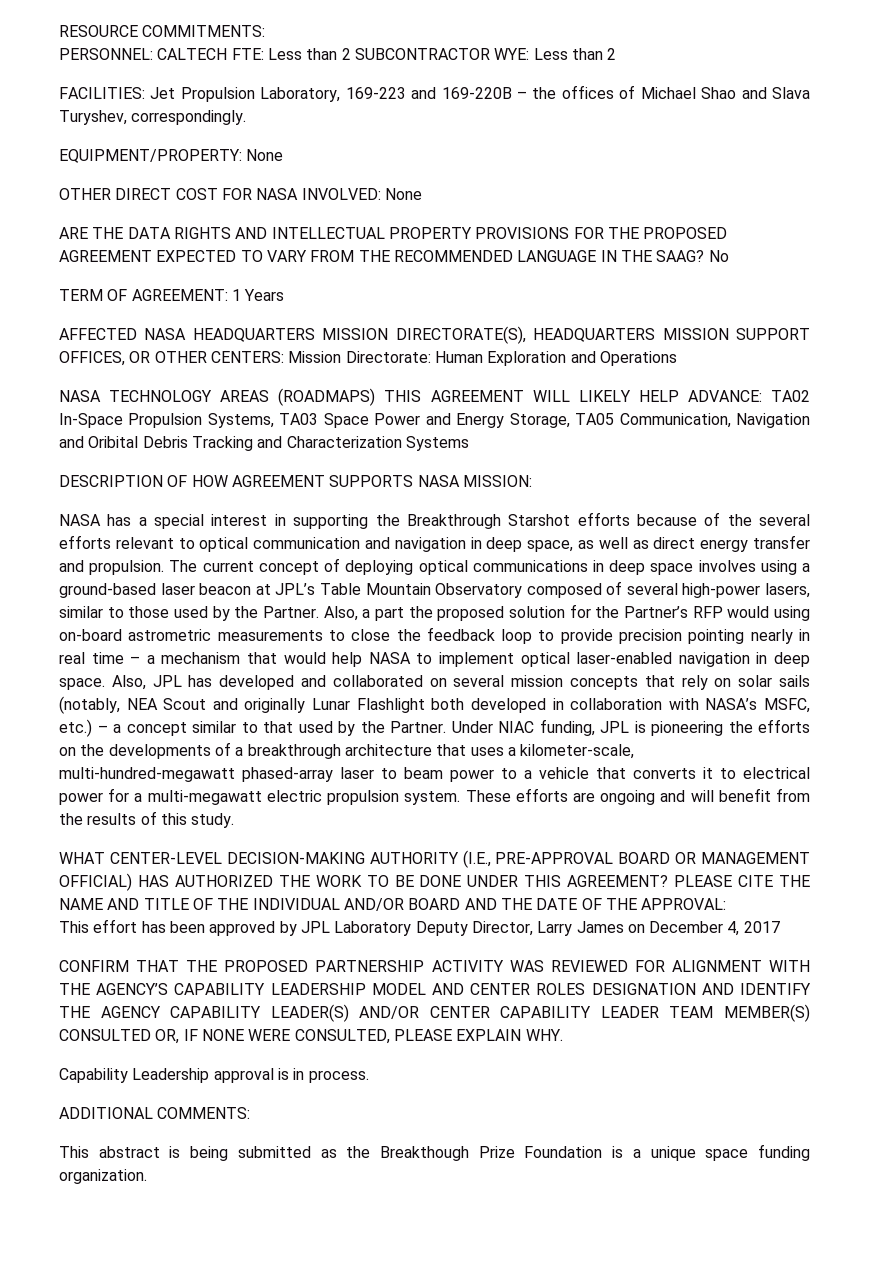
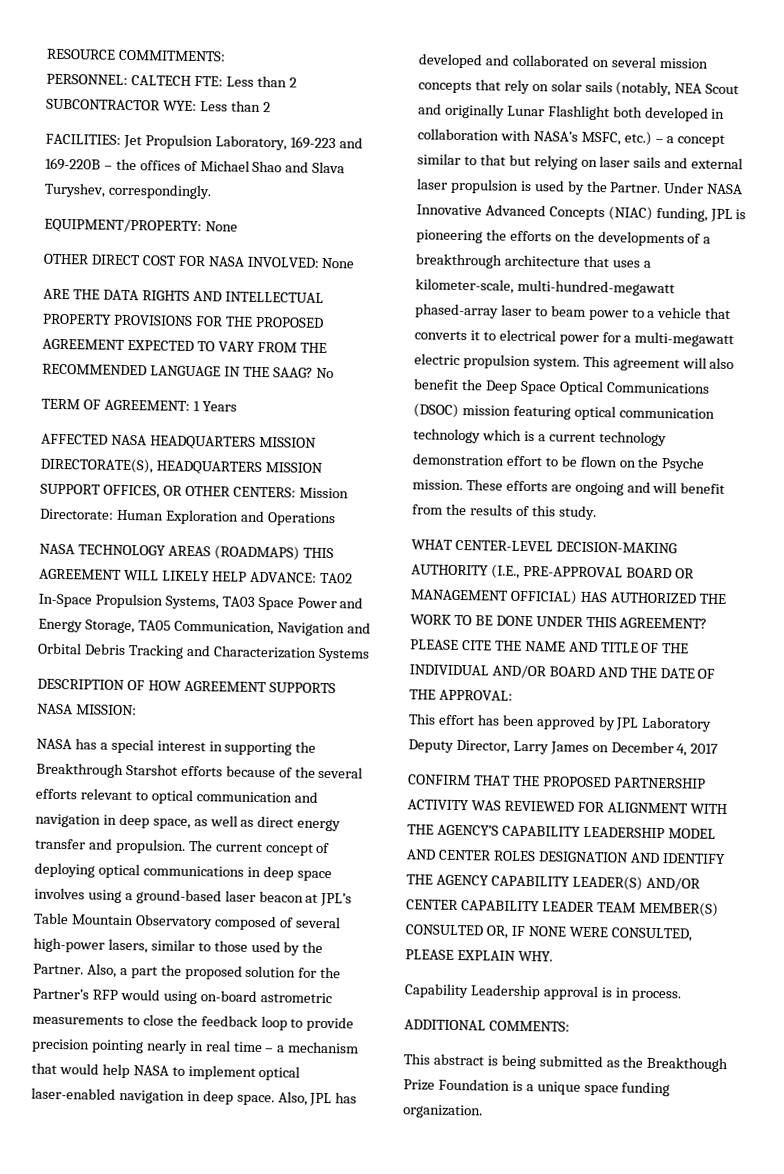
[88,436,139,448] Oribital -> [37,642,82,655] Orbital
(293, 727) none -> [508,154,744,170] [416,178,532,194] but relying on laser sails and external laser propulsion is
[498,721,534,733] NIAC -> [706,183,744,195] [416,204,653,221] NASA Innovative Advanced Concepts (NIAC)
(461, 798) none -> [582,355,735,372] [413,378,710,396] [413,403,715,421] [413,428,667,447] [412,453,705,472] [412,479,463,491] This agreement will also benefit the Deep Space Optical Communications (DSOC) mission featuring optical communication technology which is a current technology demonstration effort to be flown on the Psyche mission.

